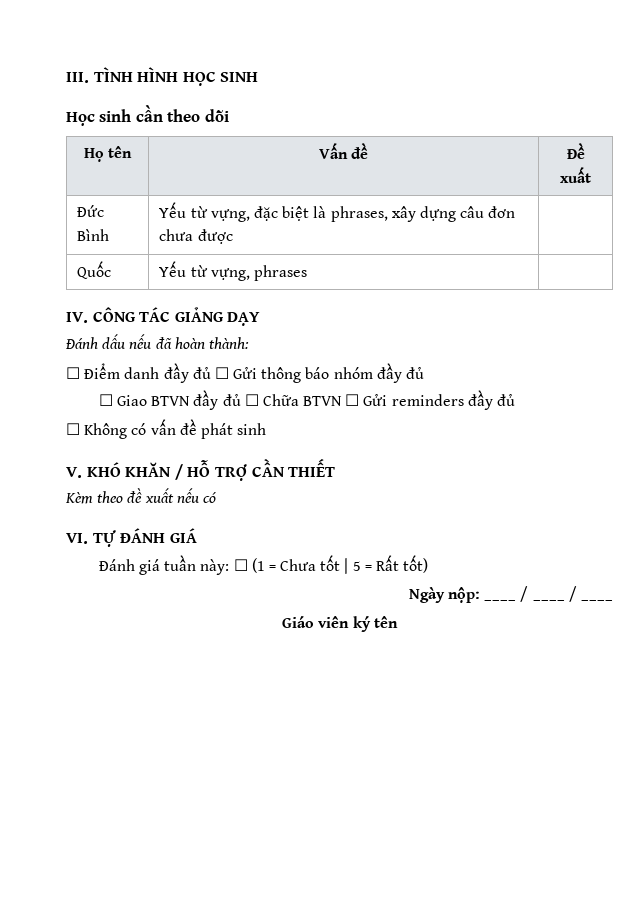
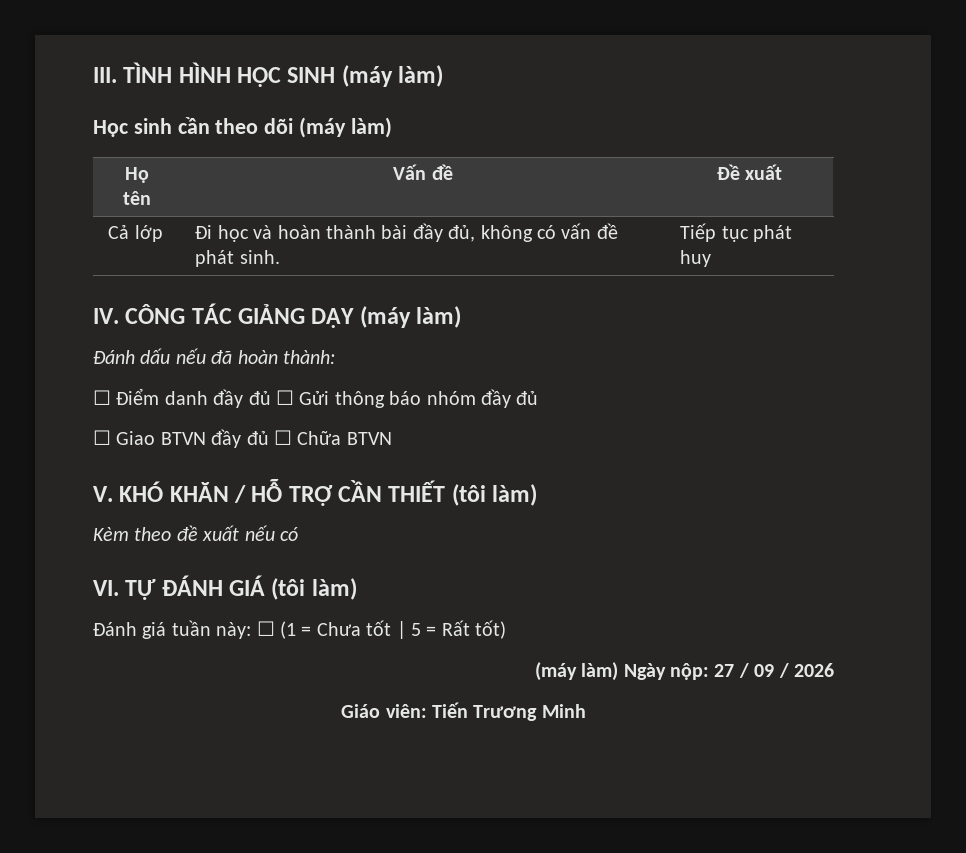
(259, 77) none -> [341,65,444,87] (máy làm)
(229, 115) none -> [299,117,392,138] (máy làm)
[77,205,105,217] [77,229,110,241] [159,202,516,222] [159,229,233,244] [77,261,112,279] [159,261,308,281] Đức Bình | Yếu từ vựng, đặc biệt là phrases, xây dựng câu đơn chưa được | // Quốc | Yếu từ vựng, phrases | -> [108,225,163,242] [195,223,618,242] [195,250,280,267] [680,223,793,242] [680,250,712,267] Cả lớp | Đi học và hoàn thành bài đầy đủ, không có vấn đề phát sinh. | Tiếp tục phát huy
(261, 319) none -> [359,306,462,328] (máy làm)
[345,390,515,410] [66,419,267,439] ☐ Gửi reminders đầy đủ // ☐ Không có vấn đề phát sinh -> (392, 438) none
(336, 468) none -> [451,484,538,506] (tôi làm)
(197, 535) none -> [271,578,357,600] (tôi làm)
[408,586,613,603] [282,616,398,632] Ngày nộp: ____ / ____ / ____ // Giáo viên ký tên -> [534,662,834,681] [341,702,586,721] (máy làm) Ngày nộp: 27 / 09 / 2026 // Giáo viên: Tiến Trương Minh

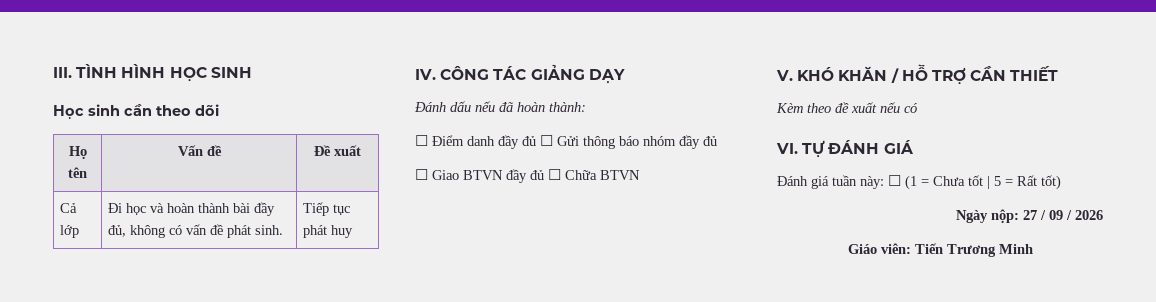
[341,65,444,87] (máy làm) -> (252, 72) none
[299,117,392,138] (máy làm) -> (219, 110) none
[359,306,462,328] (máy làm) -> (625, 76) none
[451,484,538,506] (tôi làm) -> (1059, 73) none
[271,578,357,600] (tôi làm) -> (914, 147) none
[534,662,619,681] (máy làm) -> (1061, 182) none

